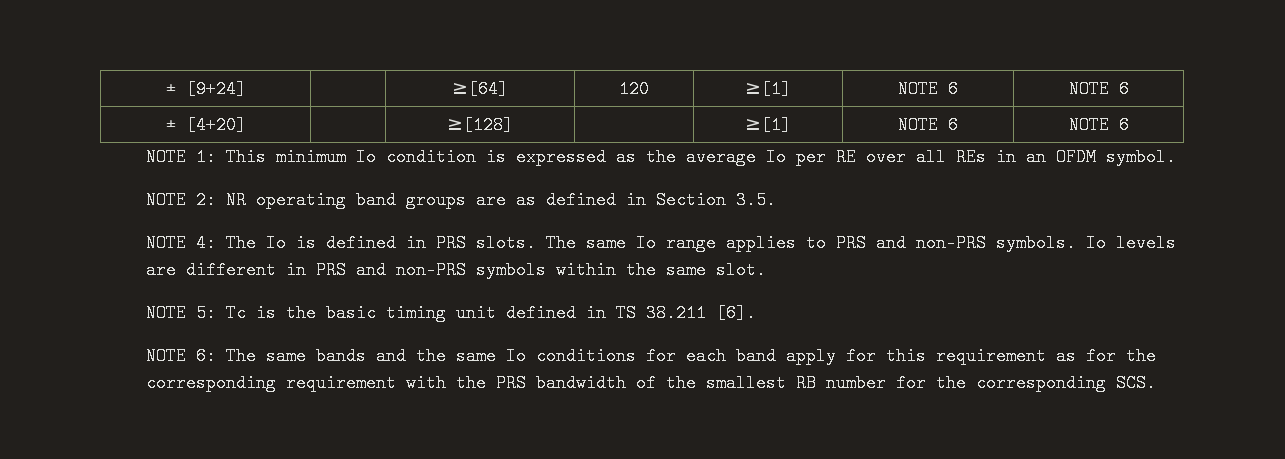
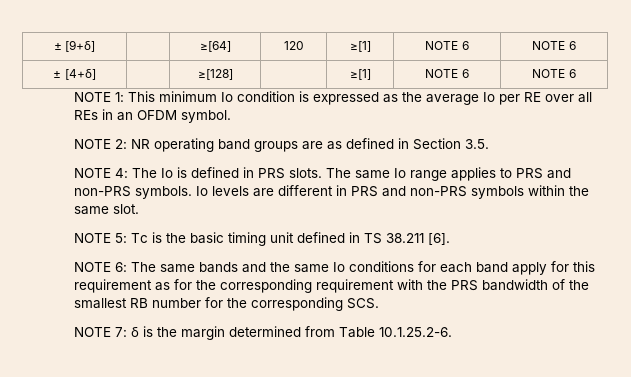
[165,80,246,98] ± [9+24] -> [53,40,96,52] ± [9+δ]
[185,116,246,134] [4+20] -> [64,69,96,80] [4+δ]
(1156, 383) none -> [74,326,453,340] // NOTE 7: δ is the margin determined from Table 10.1.25.2-6.

